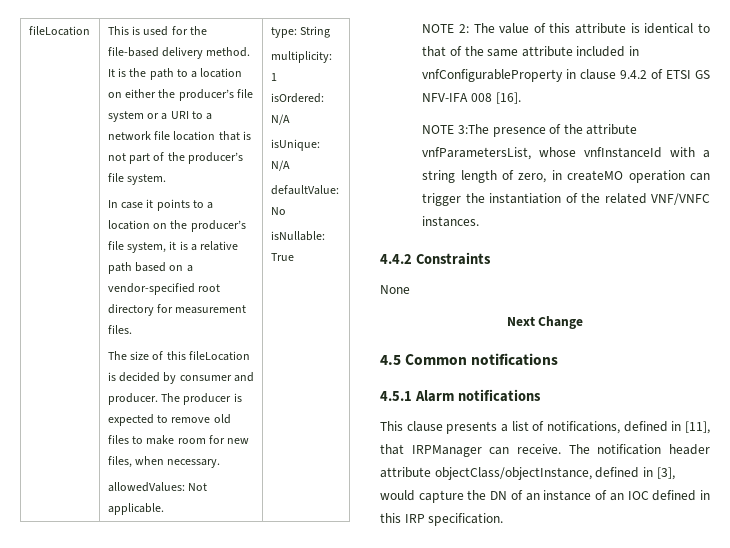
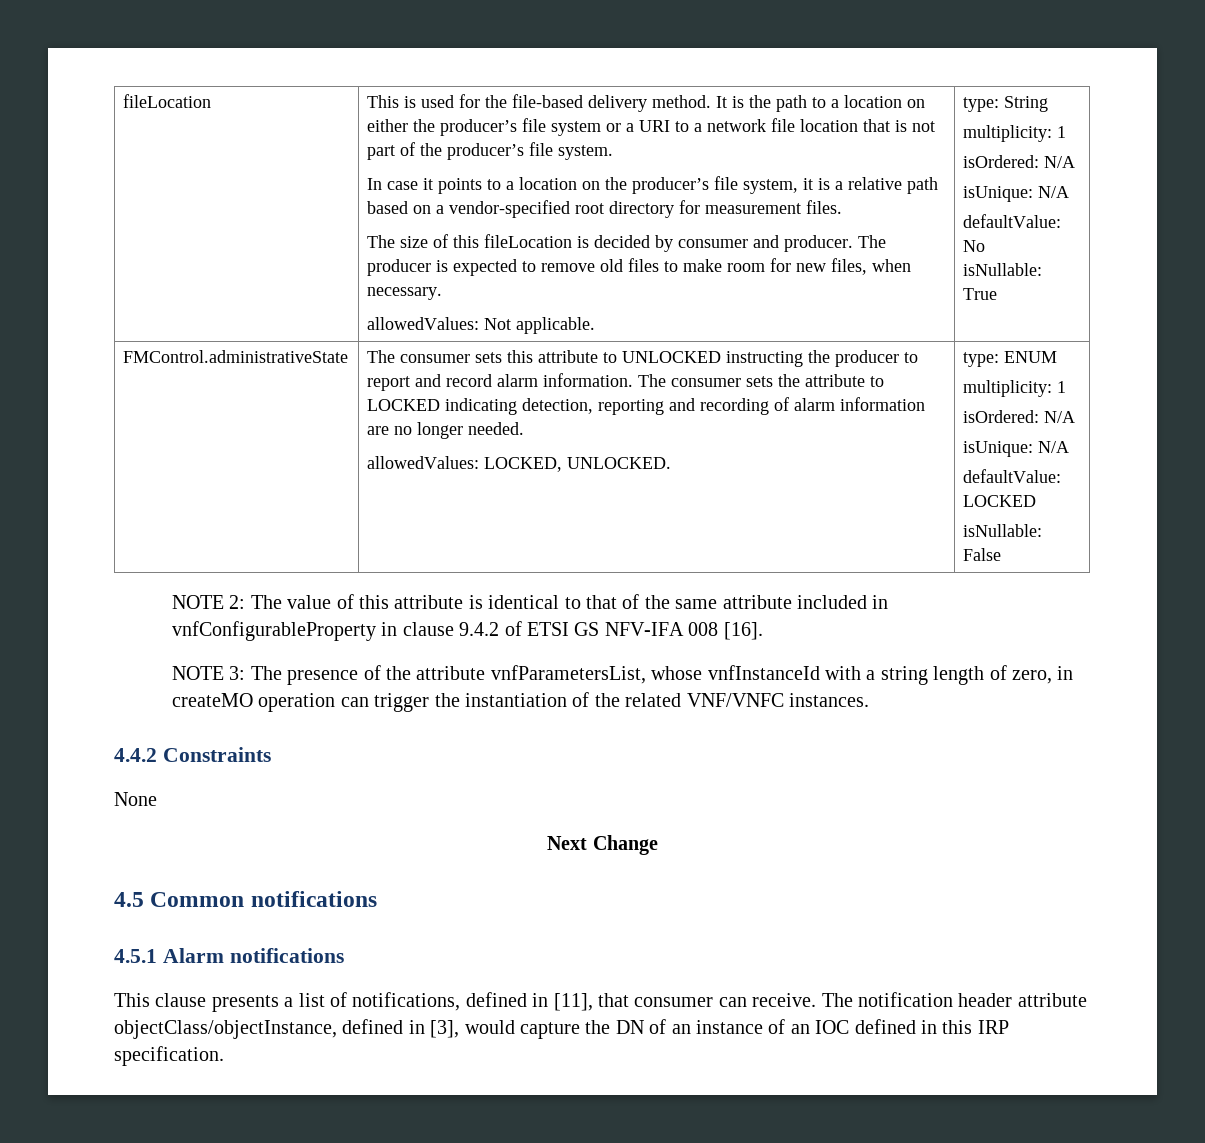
(294, 257) none -> [123,350,349,363] [367,350,919,367] [367,373,885,391] [367,397,926,415] [367,422,525,439] [367,456,672,472] [963,351,1058,367] [963,380,1067,397] [963,410,1076,423] [963,441,1070,457] [963,469,1062,483] [963,495,1037,507] [963,524,1043,537] [963,548,1002,561] // FMControl.administrativeState | The consumer sets this attribute to UNLOCKED instructing the producer to report and record alarm information. The consumer sets the attribute to LOCKED indicating detection, reporting and recording of alarm information are no longer needed. // allowedValues: LOCKED, UNLOCKED. | type: ENUM // multiplicity: 1 // isOrdered: N/A // isUnique: N/A // defaultValue: LOCKED // isNullable: False
[457,124,489,134] 3:The -> [229,666,282,680] 3: The
[411,445,482,457] IRPManager -> [634,997,714,1007] consumer

